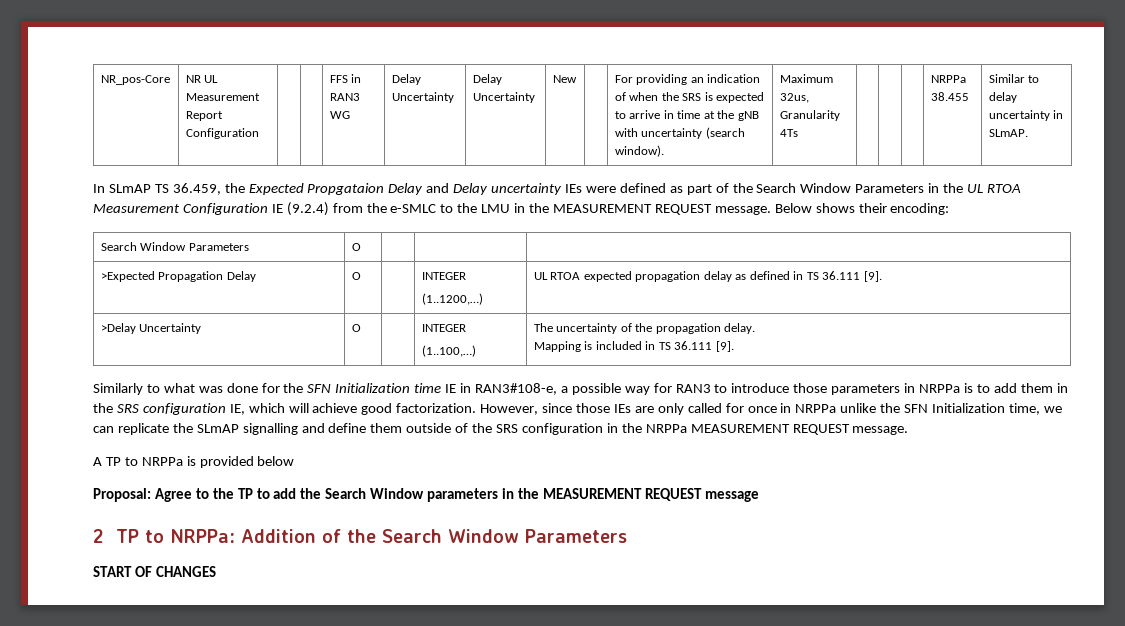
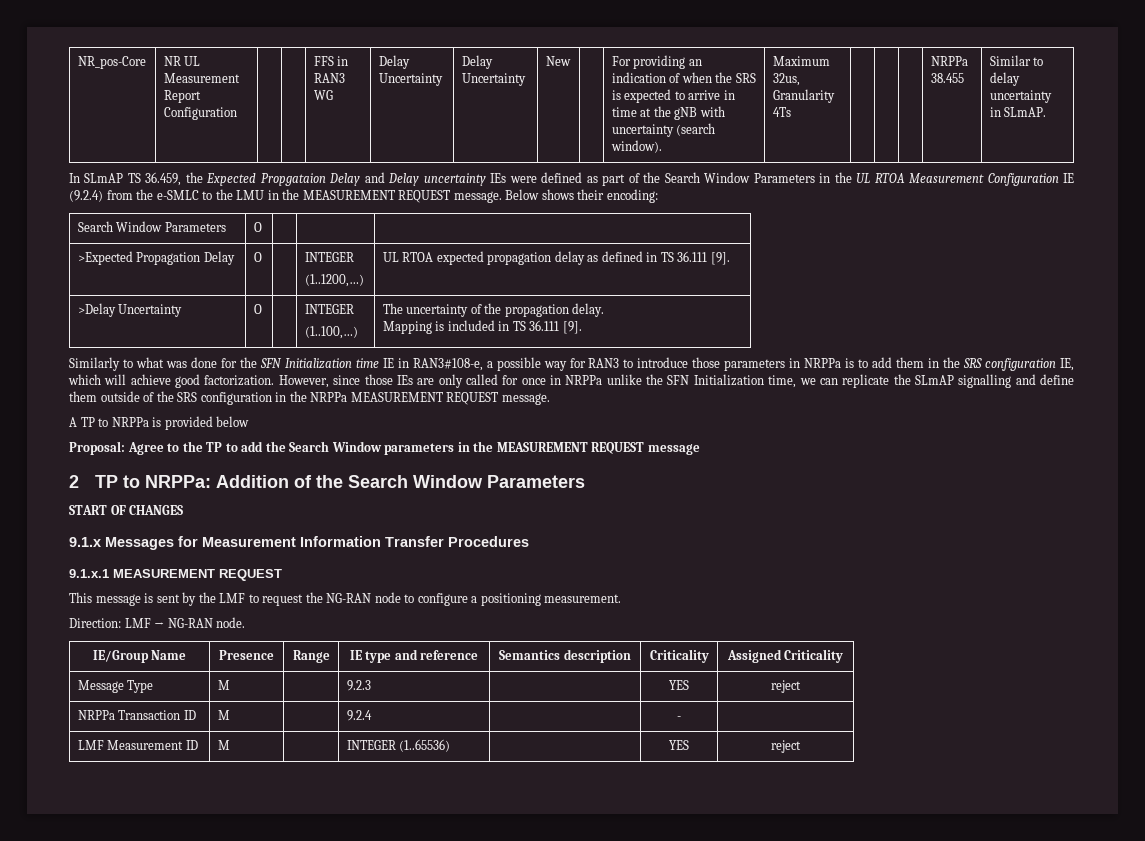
(216, 571) none -> [69,536,529,550] [69,569,282,581] [69,592,622,606] [69,617,246,628] [92,650,187,663] [219,650,274,660] [292,650,330,663] [349,649,479,663] [499,649,631,663] [649,649,709,663] [726,649,844,663] [77,680,154,693] [217,680,230,690] [346,680,371,691] [669,680,689,690] [771,680,801,693] [77,710,196,720] [217,710,230,720] [346,710,372,721] [677,716,681,720] [77,740,198,750] [217,740,230,750] [346,739,451,752] [669,740,689,750] [771,740,801,753] // 9.1.x Messages for Measurement Information Transfer Procedures // 9.1.x.1 MEASUREMENT REQUEST // This message is sent by the LMF to request the NG-RAN node to configure a positioning measurement. // Direction: LMF → NG-RAN node. // IE/Group Name | Presence | Range | IE type and reference | Semantics description | Criticality | Assigned Criticality // Message Type | M | | 9.2.3 | | YES | reject // NRPPa Transaction ID | M | | 9.2.4 | | - | // LMF Measurement ID | M | | INTEGER (1..65536) | | YES | reject

